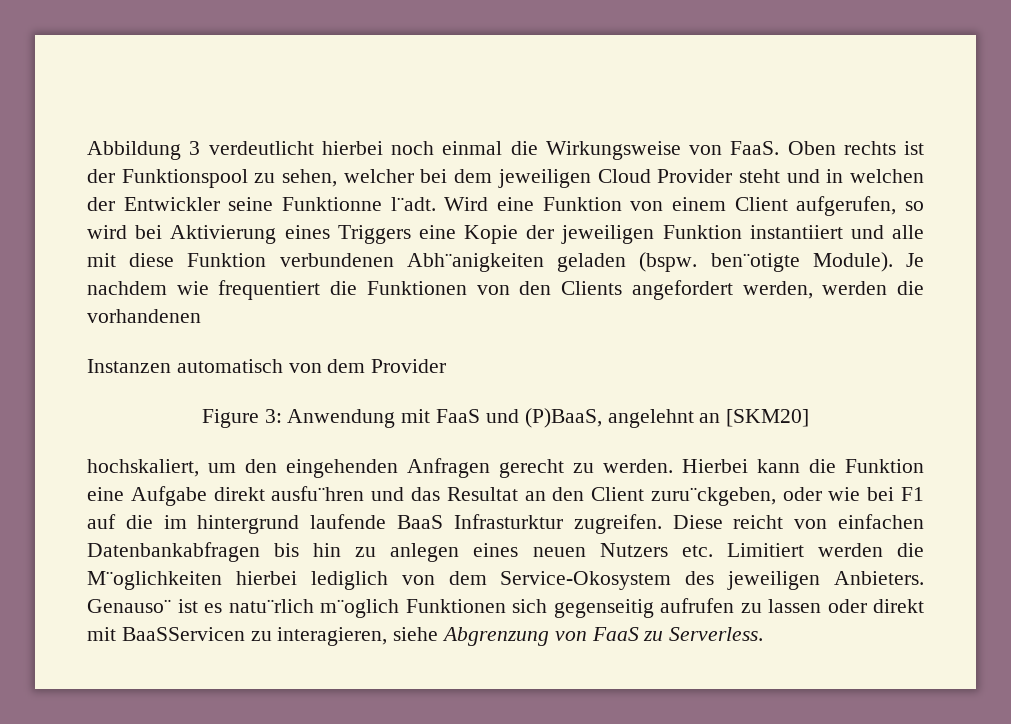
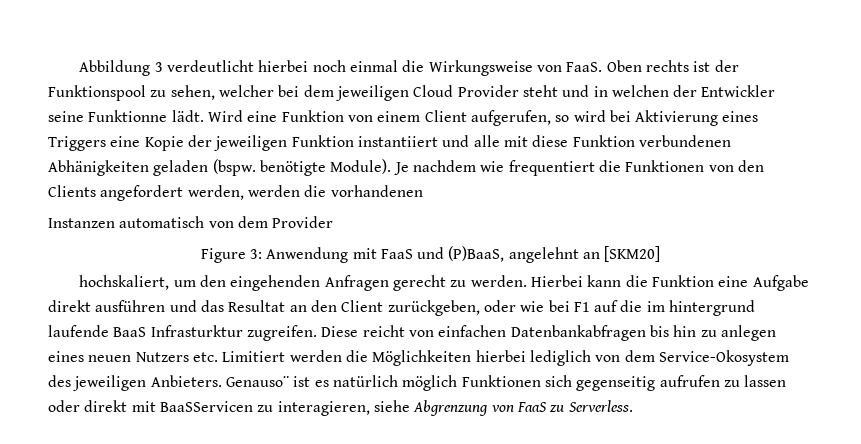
[390,197,436,211] l¨adt. -> [171,110,204,122] lädt.
[406,253,544,272] Abh¨anigkeiten -> [48,160,149,176] Abhänigkeiten
[710,253,800,272] ben¨otigte -> [259,160,326,176] benötigte
[271,486,365,501] ausfu¨hren -> [95,300,166,312] ausführen
[650,487,776,506] zuru¨ckgeben, -> [387,300,480,316] zurückgeben,
[87,571,222,590] M¨oglichkeiten -> [372,350,472,366] Möglichkeiten
[228,599,399,618] natu¨rlich m¨oglich -> [332,375,458,391] natürlich möglich

